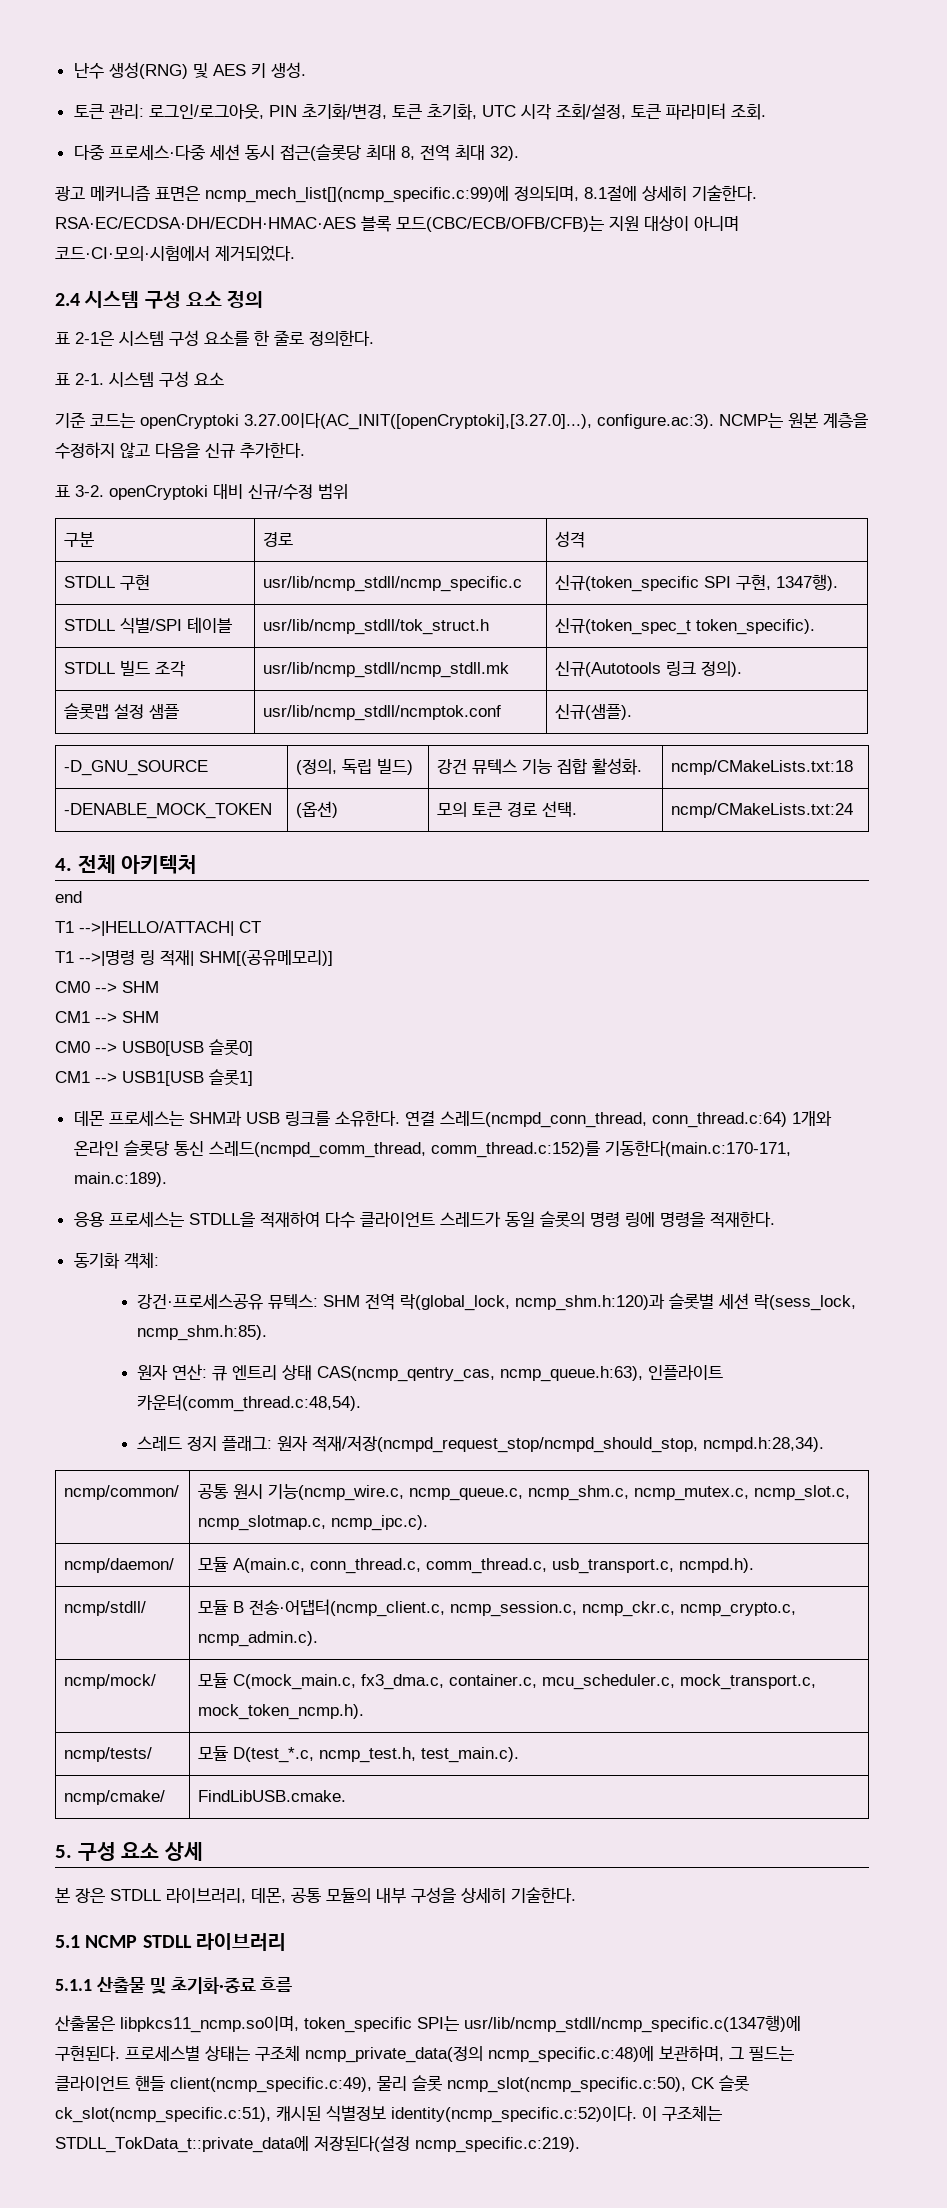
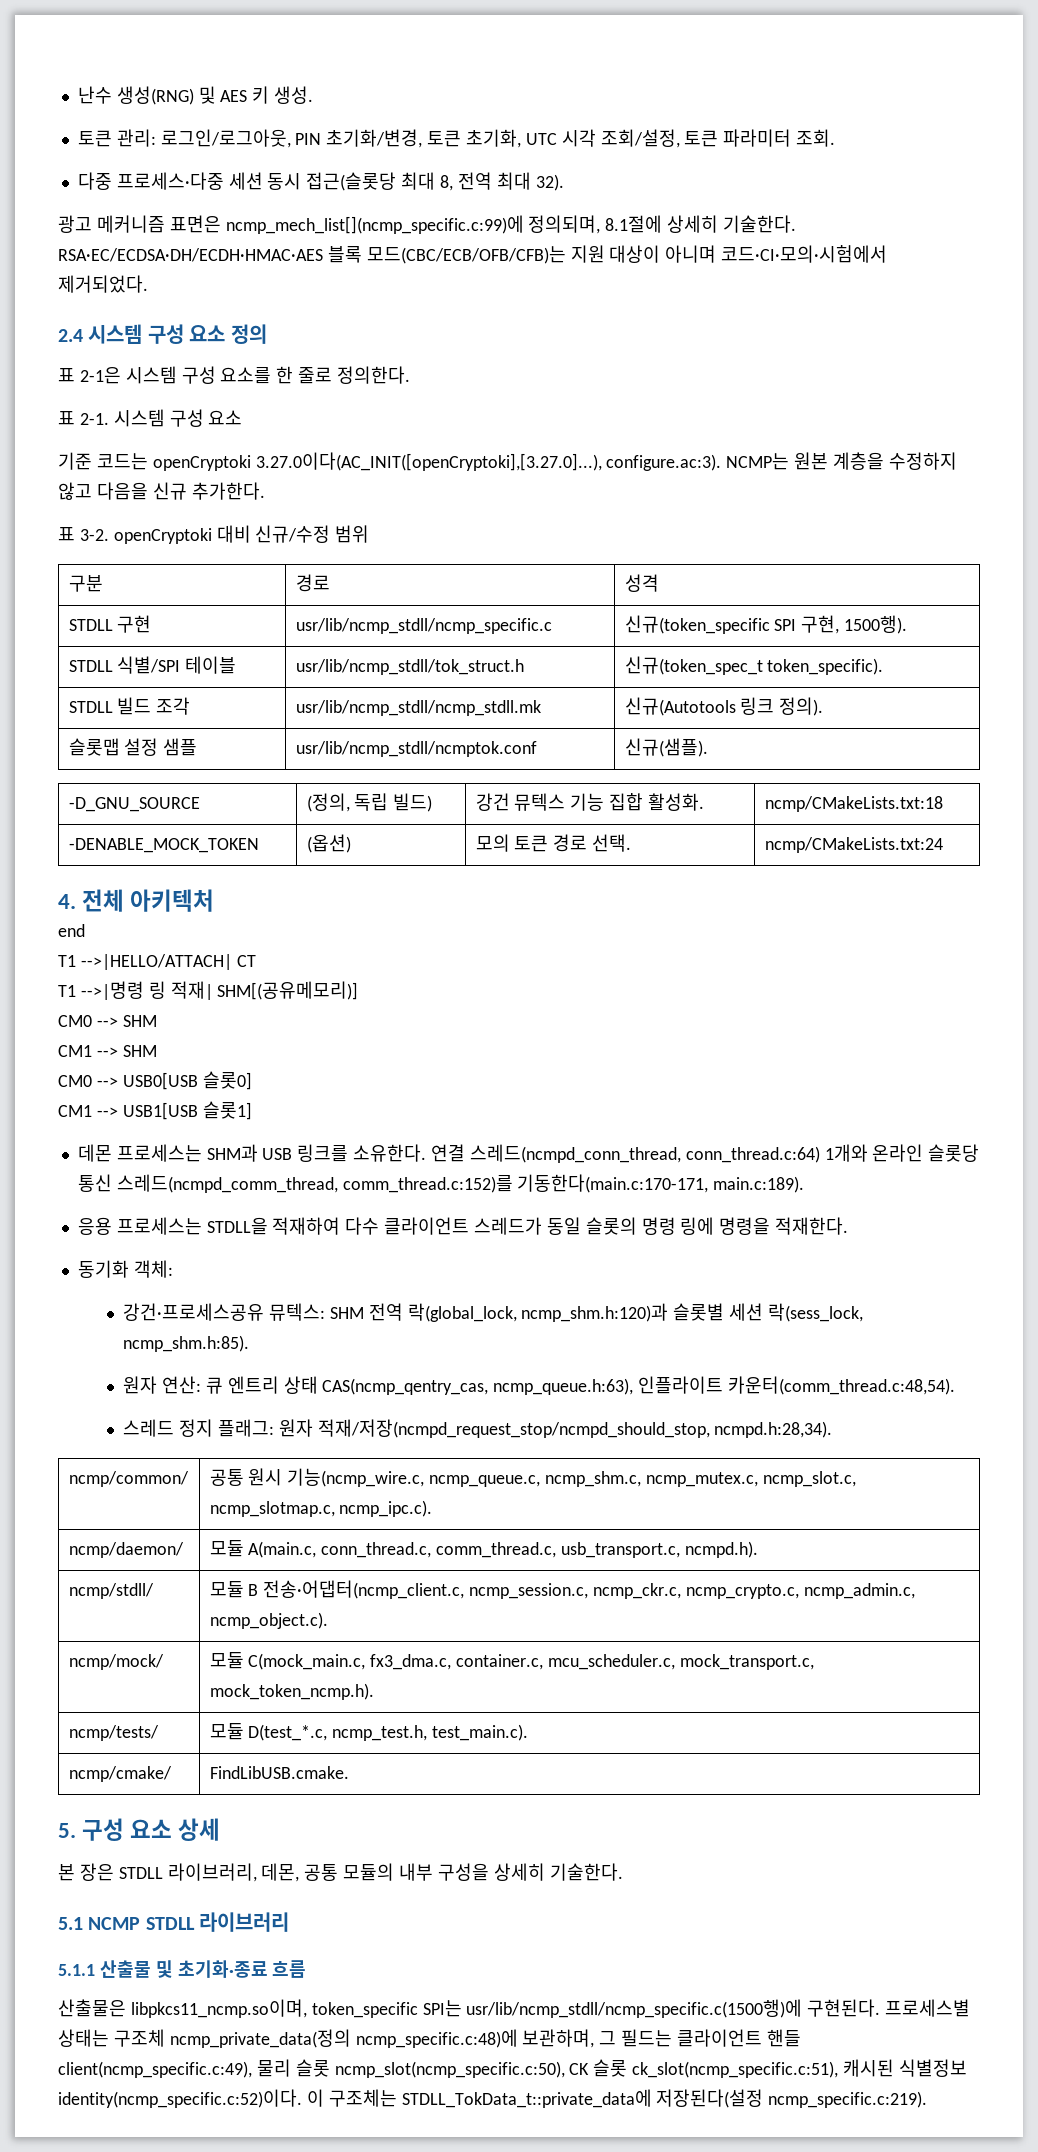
[776,574,839,591] 1347행). -> [844,615,908,634] 1500행).
[198,1631,319,1647] ncmp_admin.c). -> [803,1583,915,1599] [209,1612,328,1629] ncmp_admin.c, ncmp_object.c).
[464,2015,801,2033] usr/lib/ncmp_stdll/ncmp_specific.c(1347행)에 -> [466,1999,803,2018] usr/lib/ncmp_stdll/ncmp_specific.c(1500행)에

